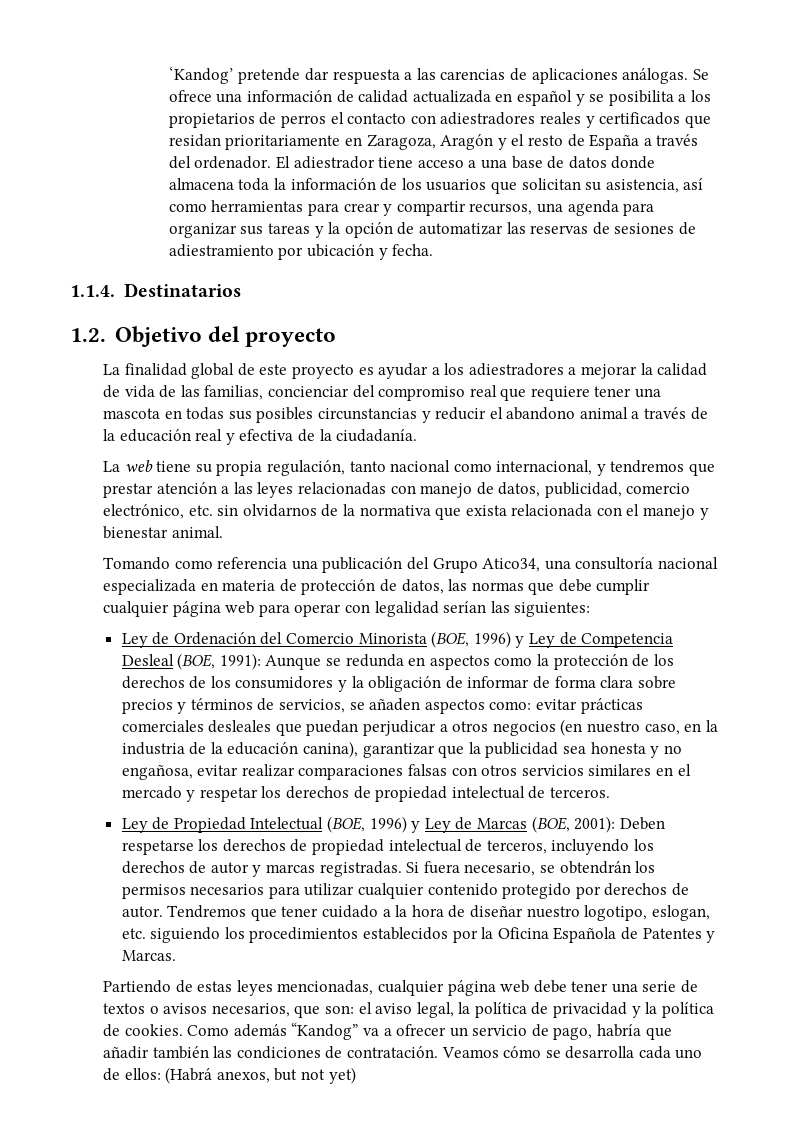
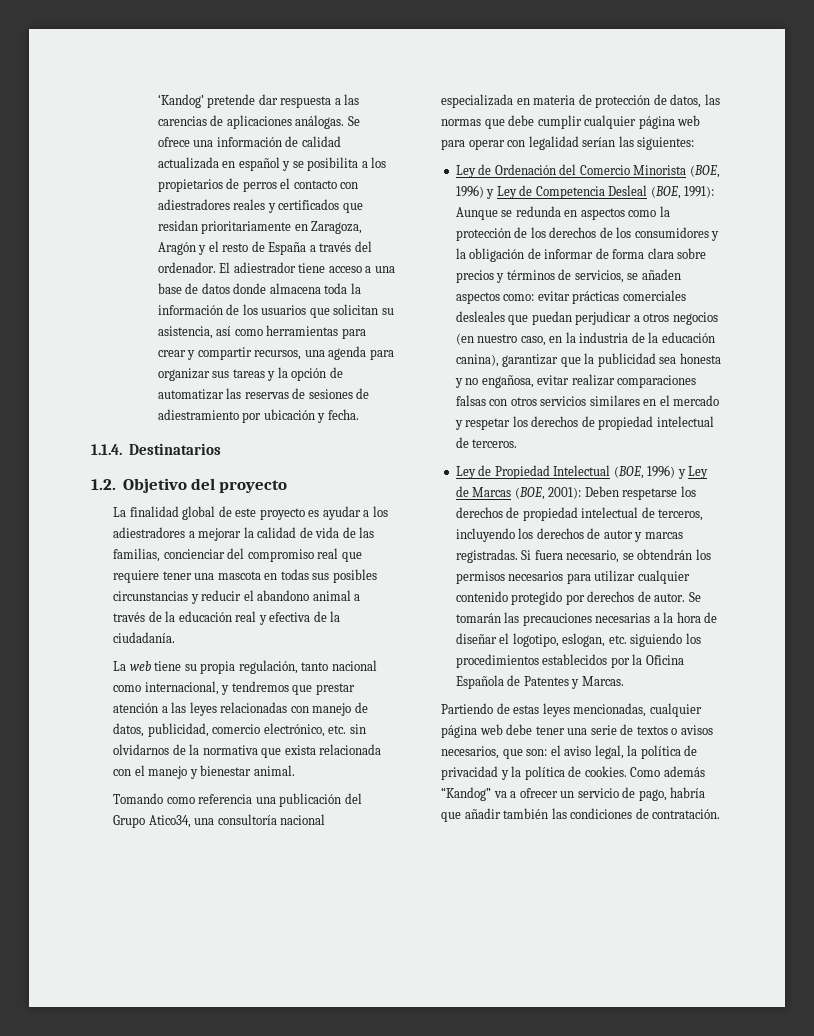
[167,905,379,921] Tendremos que tener cuidado -> [688,592,701,602] [455,612,651,626] Se tomarán las precauciones necesarias
[526,906,580,918] nuestro -> [499,633,510,644] el
[441,1046,703,1059] [102,1067,356,1084] Veamos cómo se desarrolla cada uno de ellos: (Habrá anexos, but not yet) -> (721, 814) none

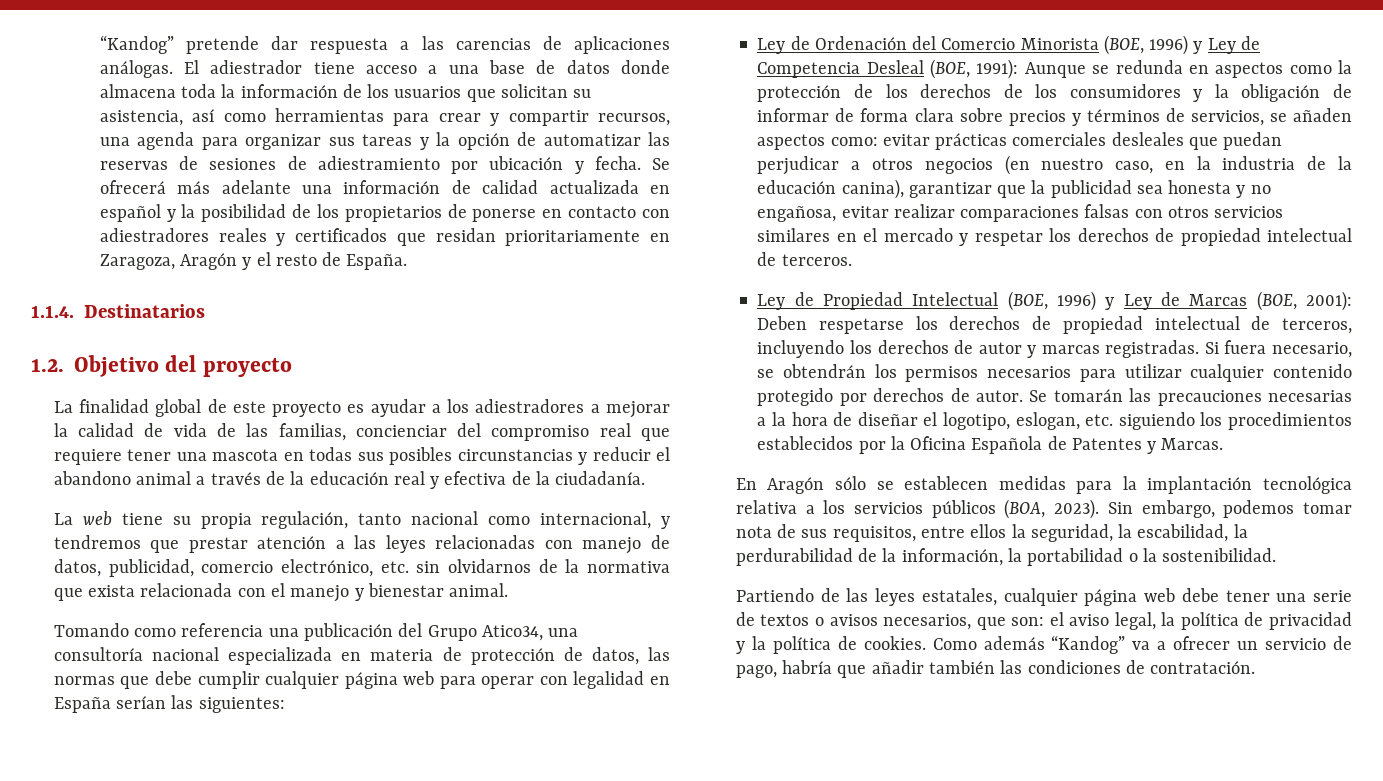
[157,94,204,108] ‘Kandog’ -> [99,35,174,54] “Kandog”
[347,116,360,126] [157,136,341,147] [157,157,387,171] [157,178,359,192] [157,199,363,213] [157,220,363,234] [157,241,372,255] [157,262,216,273] Se ofrece una información de calidad actualizada en español y se posibilita a los propietarios de perros el contacto con adiestradores reales y certificados que residan prioritariamente en Zaragoza, Aragón y el resto de España a través del ordenador. -> (173, 69) none
(359, 414) none -> [652,158,671,170] [99,180,670,194] [99,204,670,222] [99,228,671,246] [99,252,408,270] Se ofrecerá más adelante una información de calidad actualizada en español y la posibilidad de los propietarios de ponerse en contacto con adiestradores reales y certificados que residan prioritariamente en Zaragoza, Aragón y el resto de España.
(579, 143) none -> [650,676,671,685] [53,697,111,713] en España
(624, 681) none -> [735,476,1352,494] [735,499,1352,519] [735,524,1248,542] [735,548,1277,566] // En Aragón sólo se establecen medidas para la implantación tecnológica relativa a los servicios públicos (BOA, 2023). Sin embargo, podemos tomar nota de sus requisitos, entre ellos la seguridad, la escabilidad, la perdurabilidad de la información, la portabilidad o la sostenibilidad.
[513,703,647,717] estas leyes mencionadas, -> [846,588,997,606] las leyes estatales,

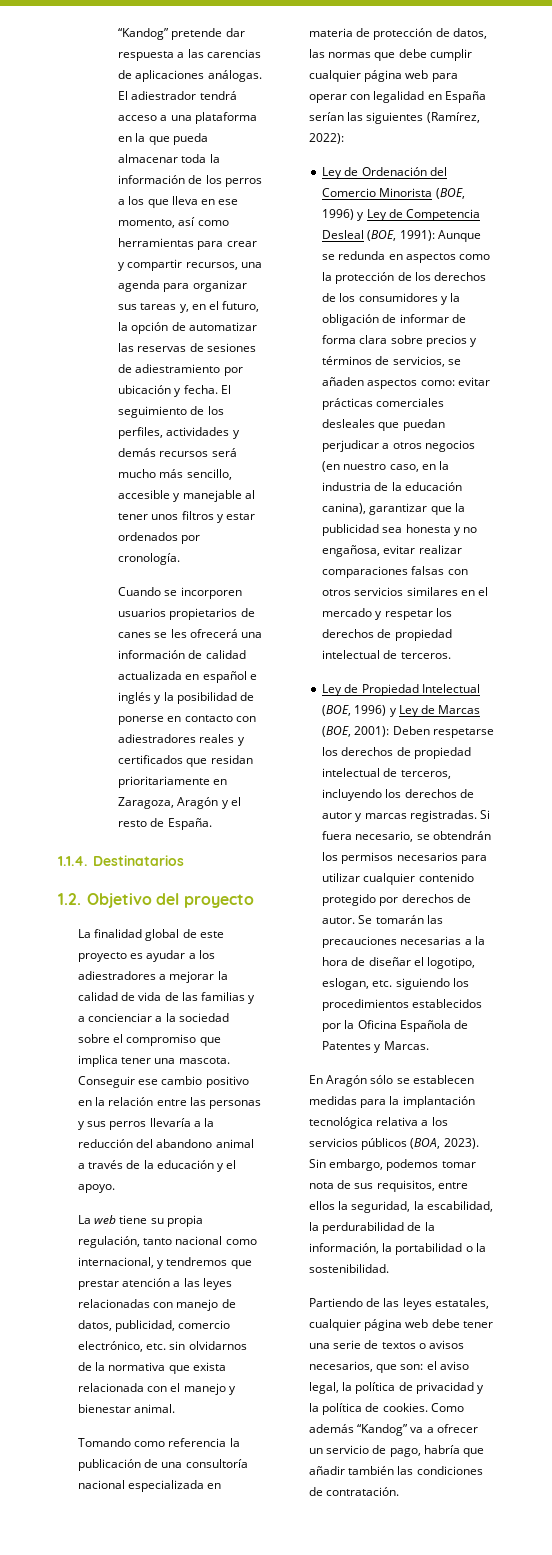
[313,62,355,74] tiene -> [199,91,237,100] tendrá
[489,60,670,74] [99,84,176,98] base de datos donde almacena -> [194,112,257,124] [118,133,208,145] [118,154,179,163] plataforma en la que pueda almacenar
[394,84,592,102] [99,110,183,126] usuarios que solicitan su asistencia, -> [224,178,262,187] [118,196,239,208] [118,219,176,228] perros a los que lleva en ese momento,
[419,137,429,150] y -> [179,301,260,313] y, en el futuro,
[652,158,671,170] [99,180,291,194] Se ofrecerá más adelante -> [220,385,231,394] [118,406,224,418] [118,427,240,439] [118,448,237,457] [118,469,232,480] [118,490,255,502] [118,511,255,523] [118,532,201,544] [118,553,181,565] [118,587,242,599] [118,608,255,620] [118,629,238,638] El seguimiento de los perfiles, actividades y demás recursos será mucho más sencillo, accesible y manejable al tener unos filtros y estar ordenados por cronología. // Cuando se incorporen usuarios propietarios de canes se les ofrecerá
(161, 213) none -> [249,674,257,680] [118,692,152,704] e inglés
[316,204,467,222] los propietarios de -> (254, 696) none
[278,423,670,441] [53,447,671,465] familias, concienciar del compromiso real que requiere tener una mascota en todas sus posibles circunstancias y reducir el -> [201,992,256,1004] [78,1013,229,1022] [78,1034,221,1046] [78,1055,230,1067] [78,1076,249,1088] [78,1097,262,1109] [78,1118,215,1130] [78,1139,154,1148] familias y a concienciar a la sociedad sobre el compromiso que implica tener una mascota. Conseguir ese cambio positivo en la relación entre las personas y sus perros llevaría a la reducción del
[393,471,646,489] real y efectiva de la ciudadanía. -> [217,1160,237,1172] [78,1184,116,1193] y el apoyo.
[268,623,543,641] una publicación del Grupo Atico34, -> [229,1438,240,1447] [78,1459,159,1471] la publicación de
[198,697,285,713] siguientes: -> [366,112,480,124] [309,133,345,144] siguientes (Ramírez, 2022):

